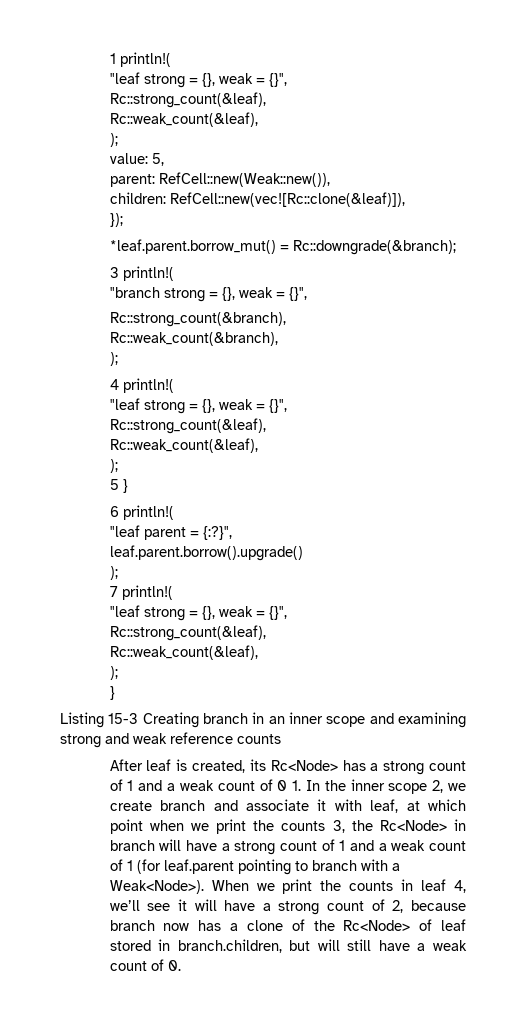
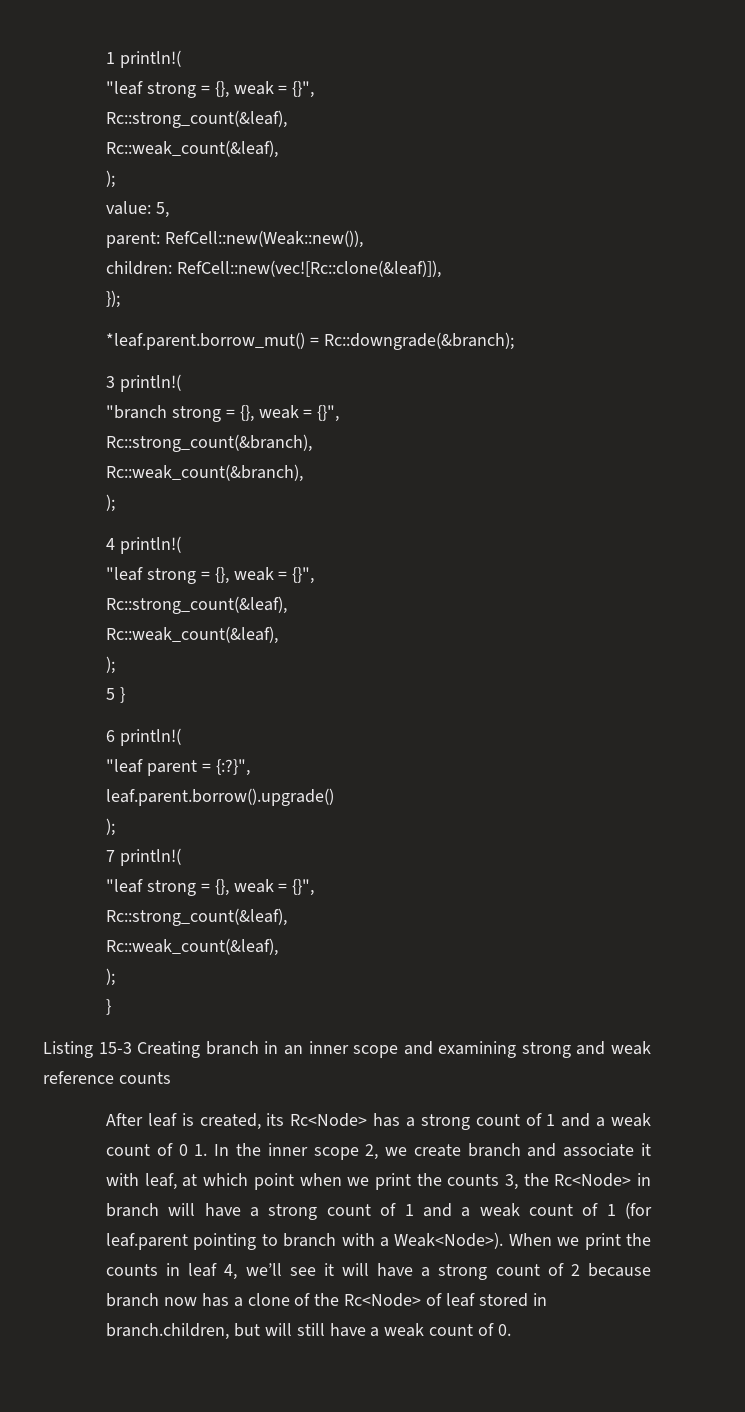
[392,900,404,913] 2, -> [570,1264,580,1276] 2

